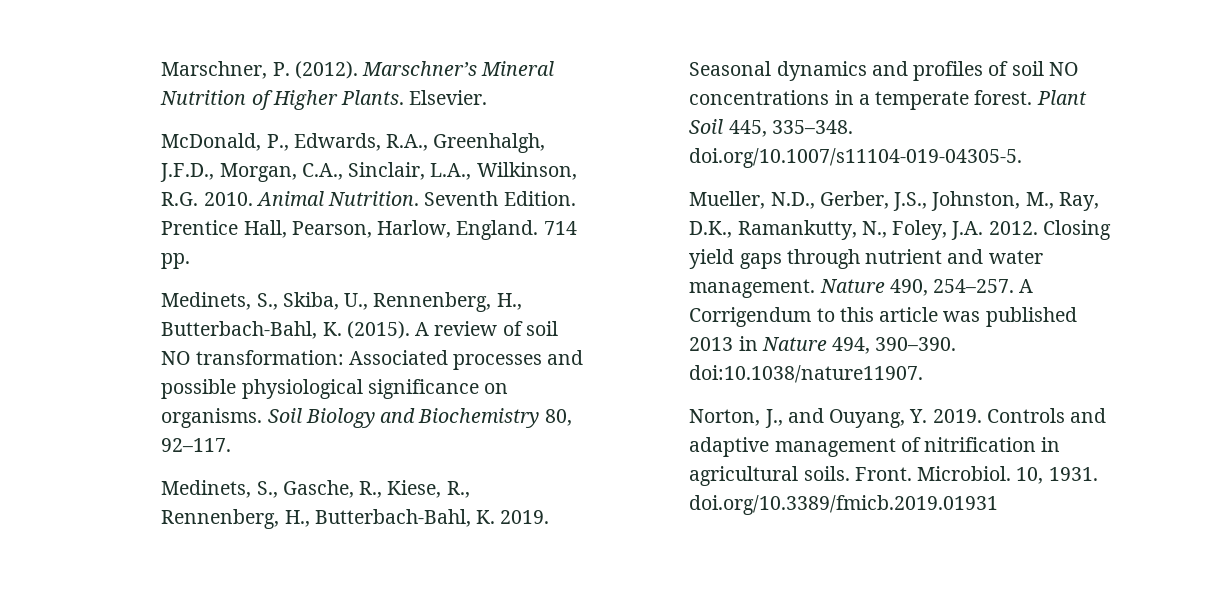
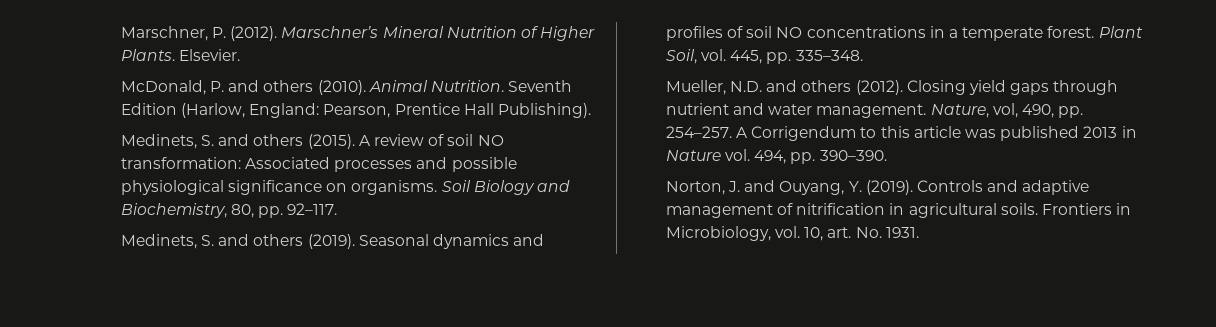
[266,133,546,153] [160,162,577,182] [161,191,576,206] [161,220,577,240] [161,253,191,269] [161,292,522,312] [161,321,342,339] P., Edwards, R.A., Greenhalgh, J.F.D., Morgan, C.A., Sinclair, L.A., Wilkinson, R.G. 2010. Animal Nutrition. Seventh Edition. Prentice Hall, Pearson, Harlow, England. 714 pp. // Medinets, S., Skiba, U., Rennenberg, H., Butterbach-Bahl, K. -> [210,80,573,95] [120,103,591,118] [120,134,304,149] P. and others (2010). Animal Nutrition. Seventh Edition (Harlow, England: Pearson, Prentice Hall Publishing). // Medinets, S. and others
[418,408,572,428] Biochemistry 80, -> [120,203,284,218] Biochemistry, 80, pp.
[256,480,470,498] [161,509,550,529] S., Gasche, R., Kiese, R., Rennenberg, H., Butterbach-Bahl, K. 2019. -> [201,234,355,249] S. and others (2019).
[689,119,767,137] Soil 445, -> [665,49,792,64] Soil, vol. 445, pp.
[689,148,1023,168] doi.org/10.1007/s11104-019-04305-5. -> (863, 55) none
[770,191,1099,211] [689,220,1038,240] N.D., Gerber, J.S., Johnston, M., Ray, D.K., Ramankutty, N., Foley, J.A. 2012. -> [730,80,903,95] N.D. and others (2012).
[819,279,928,296] Nature 490, -> [930,103,1084,118] Nature, vol, 490, pp.
[832,337,871,354] 494, -> [725,149,816,164] vol. 494, pp.
[689,365,924,383] doi:10.1038/nature11907. -> (887, 155) none
[764,409,783,428] J., -> [728,181,741,192] J.
[932,409,982,423] 2019. -> [865,180,913,195] (2019).
[854,466,1098,484] [689,495,999,515] Front. Microbiol. 10, 1931. doi.org/10.3389/fmicb.2019.01931 -> [1041,203,1132,215] [665,226,919,241] Frontiers in Microbiology, vol. 10, art. No. 1931.

